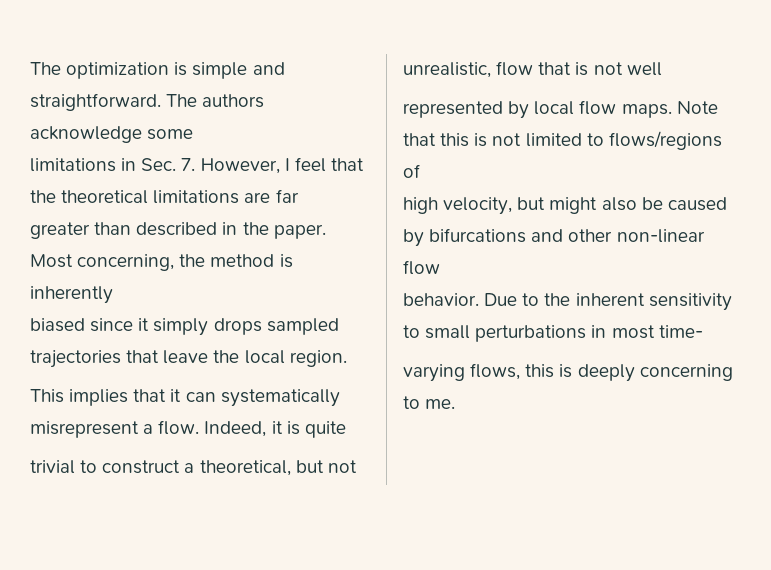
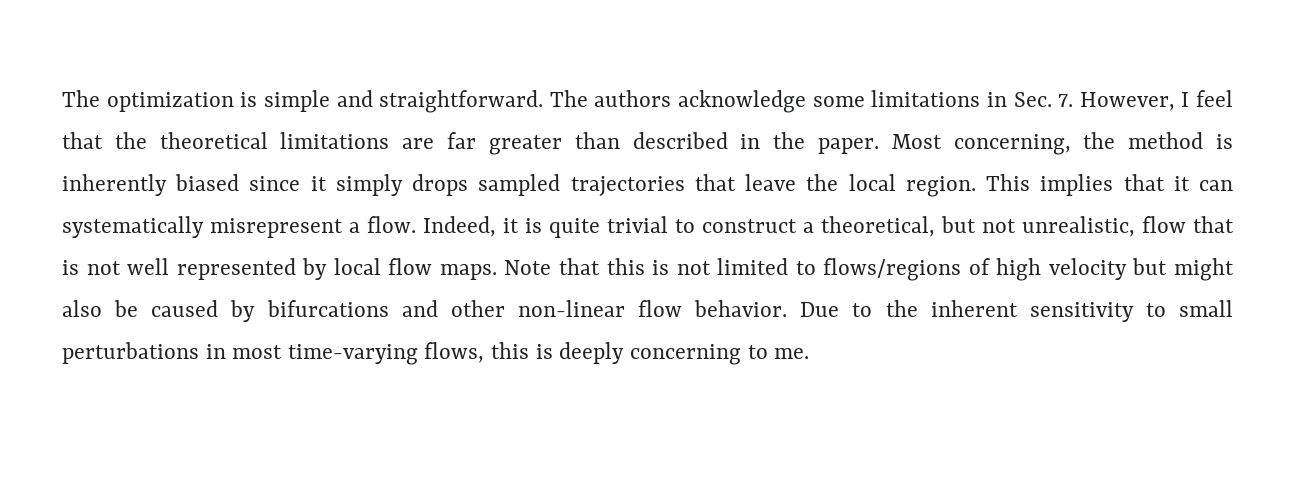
(194, 134) // -> (865, 101) none
(299, 196) // -> (477, 140) none
(113, 295) // -> (167, 185) none
(347, 358) // -> (976, 186) none
(346, 429) // -> (600, 228) none
(662, 69) // -> (170, 266) none
[403,197,513,215] // high velocity, -> [996,258,1127,281] high velocity
(440, 267) // -> (682, 308) none
[658,325,703,338] [403,364,465,382] time- // varying -> [287,344,418,365] time-varying

